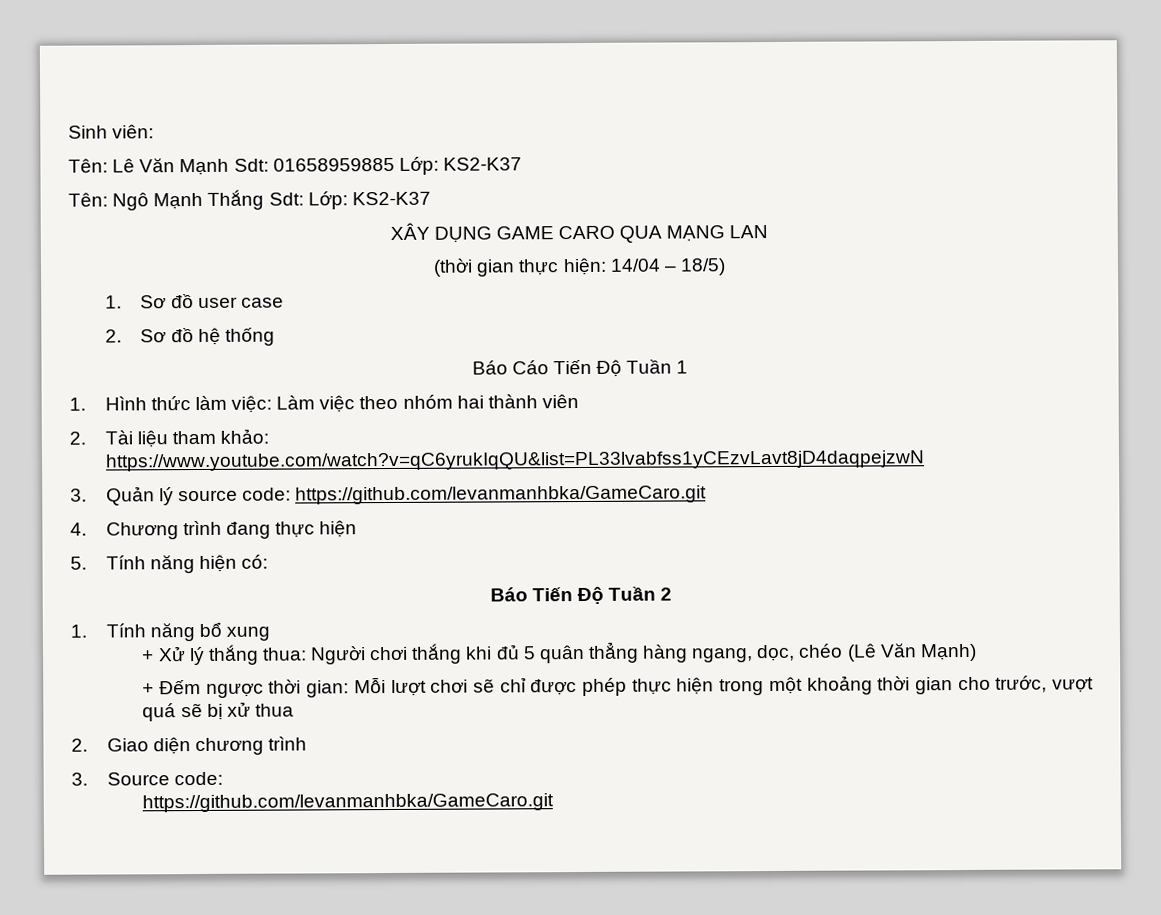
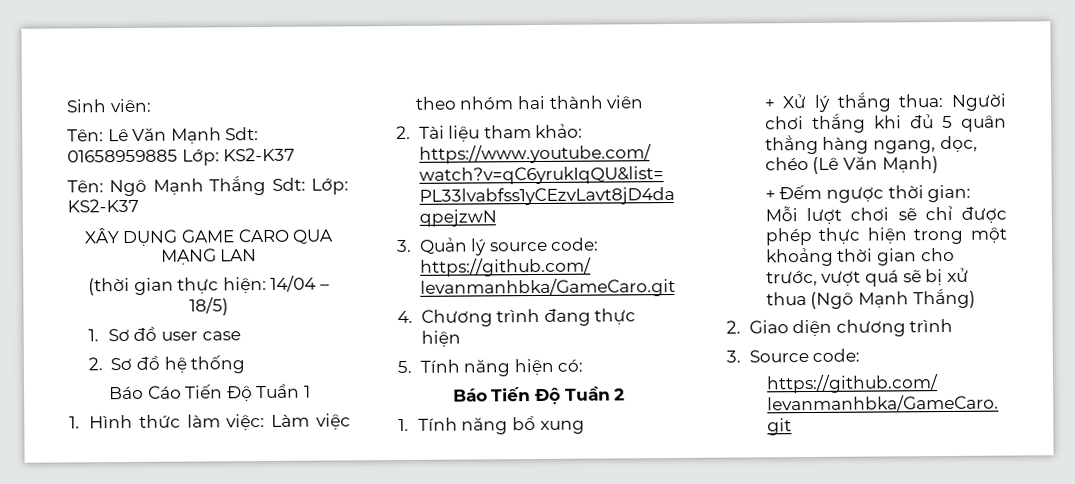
(294, 710) none -> [810,288,976,310] (Ngô Mạnh Thắng)

